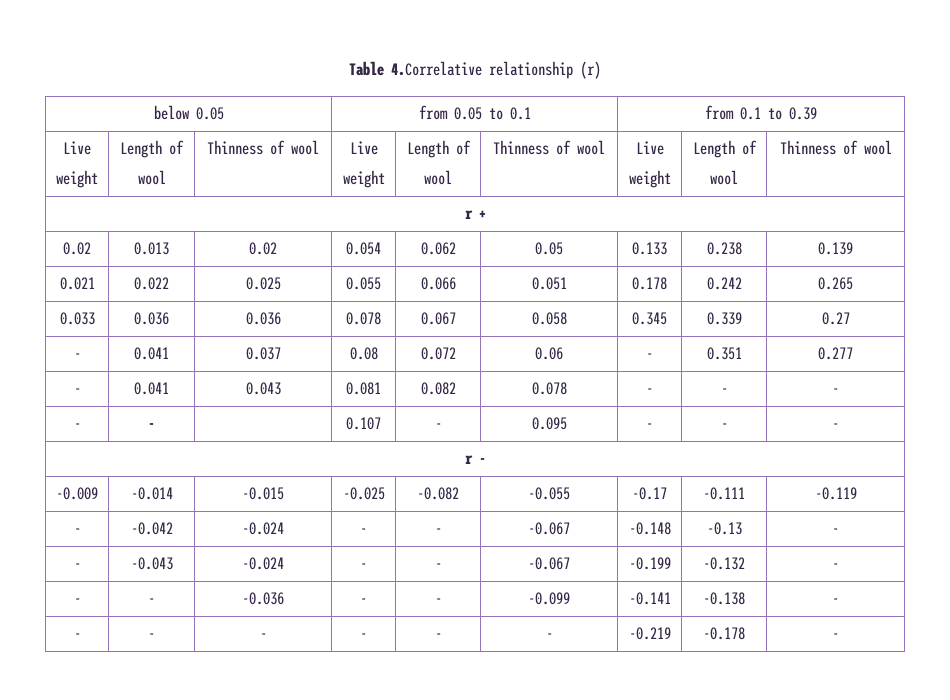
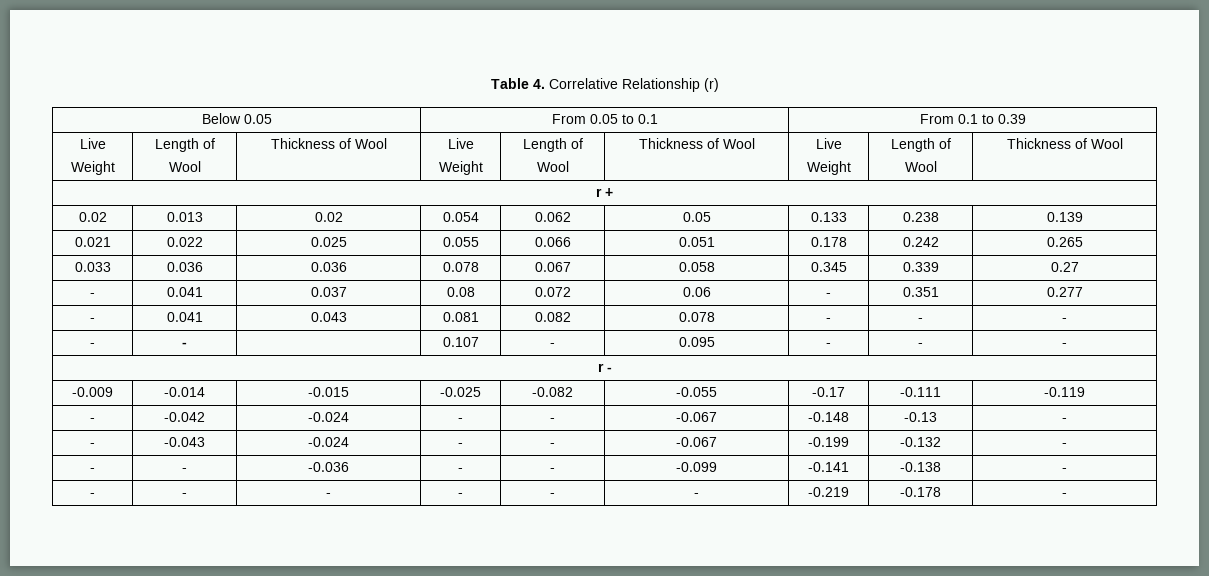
[391,61,573,79] 4.Correlative relationship -> [532,78,700,92] 4. Correlative Relationship
[153,105,224,120] [418,105,448,120] below 0.05 | from -> [201,113,272,124] [551,114,586,124] Below 0.05 | From
[705,105,734,120] from -> [919,114,954,124] From
[56,170,98,188] [120,140,184,158] [137,170,166,185] [207,140,319,155] [349,141,378,155] [342,170,385,188] [406,140,471,158] [424,170,452,185] [493,140,605,155] [635,141,664,155] [628,170,671,188] [692,140,757,158] [710,170,738,185] [779,140,892,155] weight | Length of // wool | Thinness of wool | Live // weight | Length of // wool | Thinness of wool | Live // weight | Length of // wool | Thinness of wool -> [70,161,115,175] [154,138,215,152] [168,161,201,172] [270,138,387,149] [447,138,474,149] [438,161,483,175] [522,138,583,152] [536,161,569,172] [638,138,755,149] [815,138,842,149] [806,161,851,175] [890,138,951,152] [904,161,937,172] [1006,138,1123,149] Weight | Length of // Wool | Thickness of Wool | Live // Weight | Length of // Wool | Thickness of Wool | Live // Weight | Length of // Wool | Thickness of Wool

